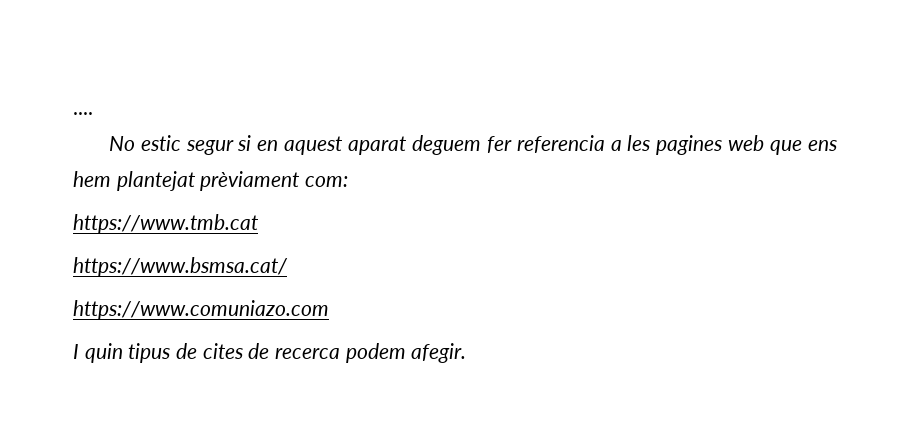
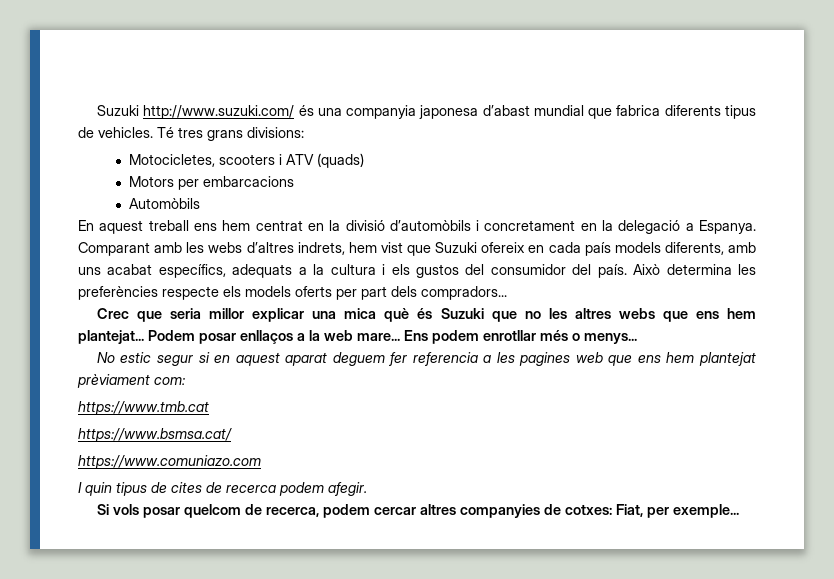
[73,112,93,115] .... -> [96,105,756,119] [78,127,304,141] [129,153,365,168] [129,176,295,190] [129,198,201,209] [78,220,756,234] [78,242,756,256] [78,264,756,278] [78,286,507,300] [96,308,756,322] [78,330,637,344] Suzuki http://www.suzuki.com/ és una companyia japonesa d’abast mundial que fabrica diferents tipus de vehicles. Té tres grans divisions: // Motocicletes, scooters i ATV (quads) // Motors per embarcacions // Automòbils // En aquest treball ens hem centrat en la divisió d’automòbils i concretament en la delegació a Espanya. Comparant amb les webs d’altres indrets, hem vist que Suzuki ofereix en cada país models diferents, amb uns acabat específics, adequats a la cultura i els gustos del consumidor del país. Això determina les preferències respecte els models oferts per part dels compradors... // Crec que seria millor explicar una mica què és Suzuki que no les altres webs que ens hem plantejat... Podem posar enllaços a la web mare... Ens podem enrotllar més o menys...
(467, 353) none -> [96,504,739,518] // Si vols posar quelcom de recerca, podem cercar altres companyies de cotxes: Fiat, per exemple...

